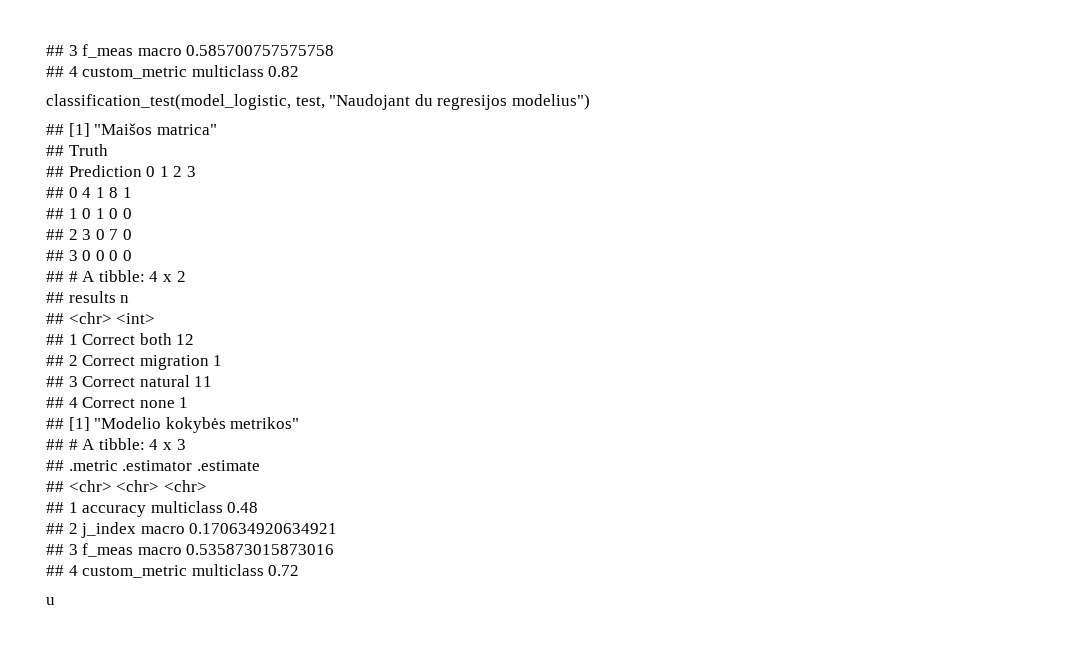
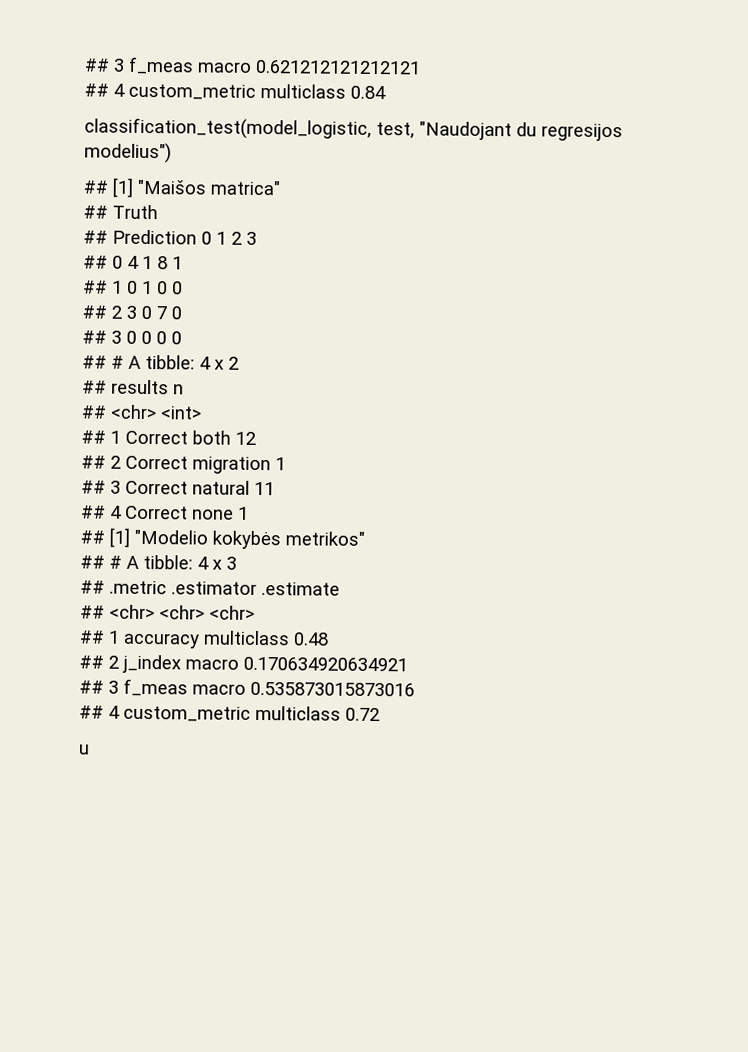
[46,44,335,58] [46,65,300,79] ## 3 f_meas macro 0.585700757575758 // ## 4 custom_metric multiclass 0.82 -> [84,56,421,75] [84,83,386,100] ## 3 f_meas macro 0.621212121212121 // ## 4 custom_metric multiclass 0.84

